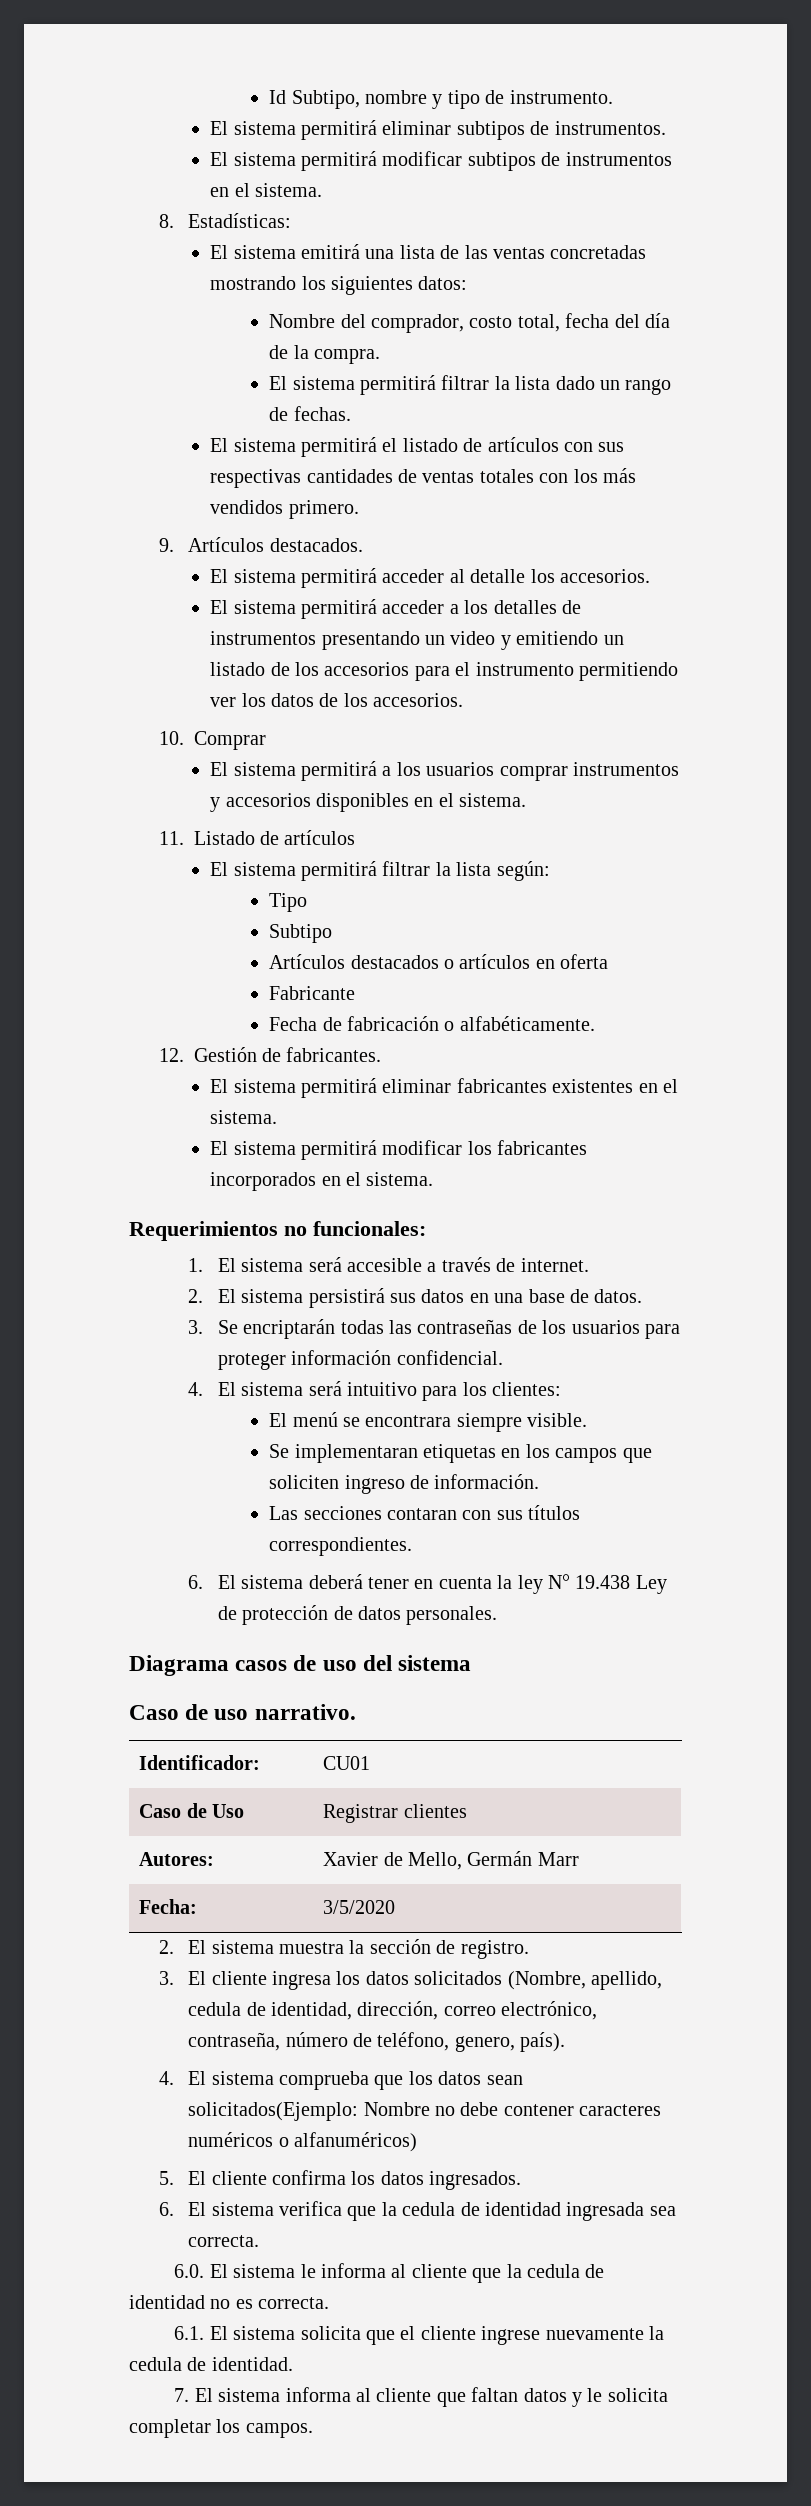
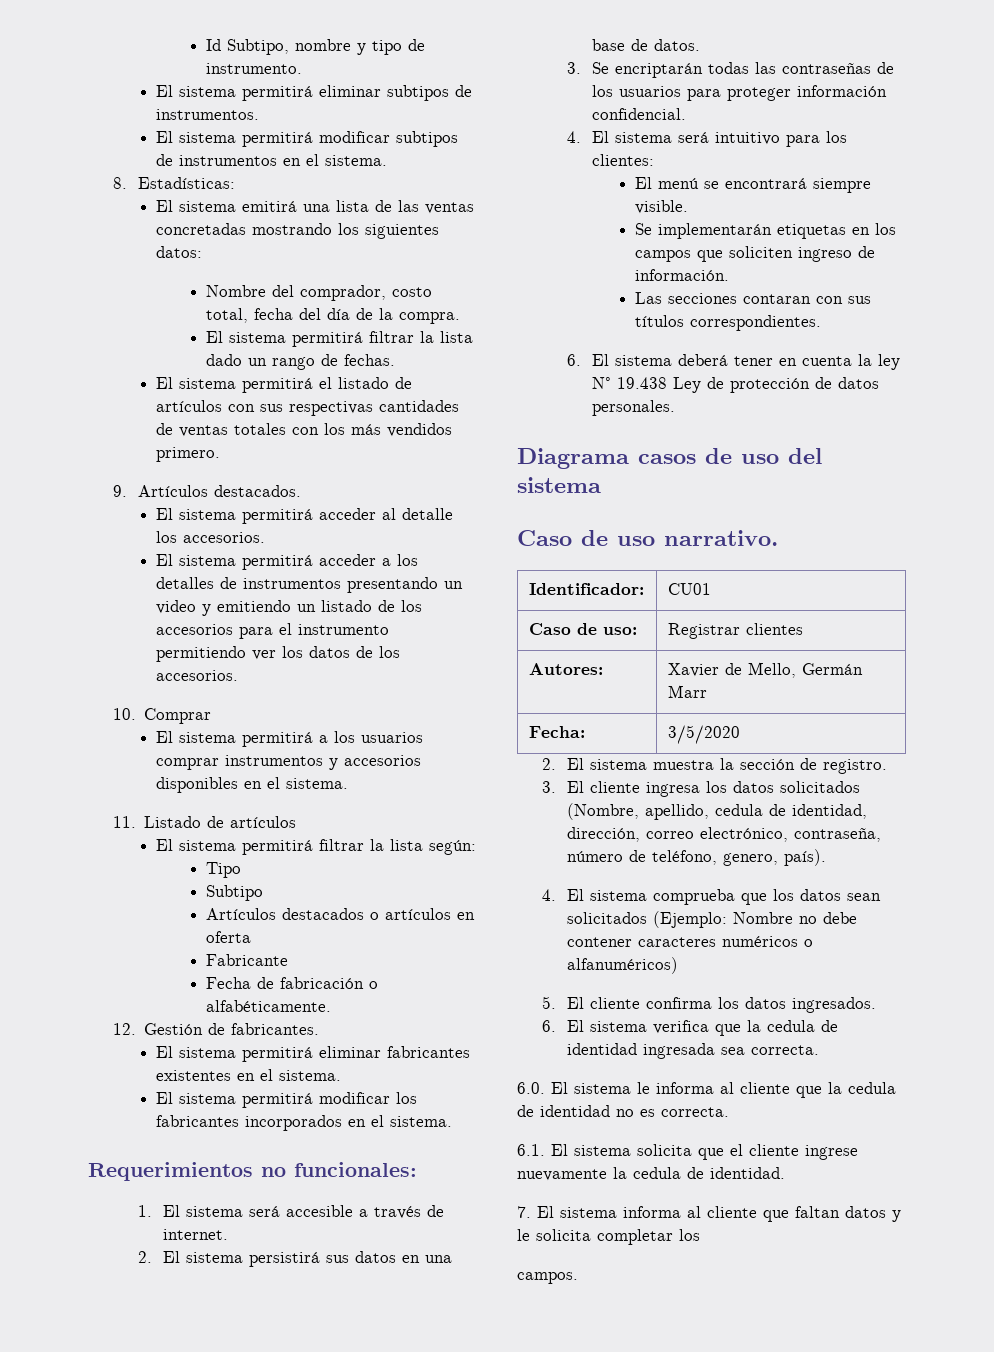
[365,1415,452,1427] encontrara -> [724,178,807,189] encontrará
[294,1444,418,1463] implementaran -> [657,223,772,239] implementarán
[211,1804,244,1818] Uso -> [602,627,637,635] uso:
[188,2102,359,2121] solicitados(Ejemplo: -> [566,911,727,928] solicitados (Ejemplo:
(241, 2426) none -> (700, 1235) //

